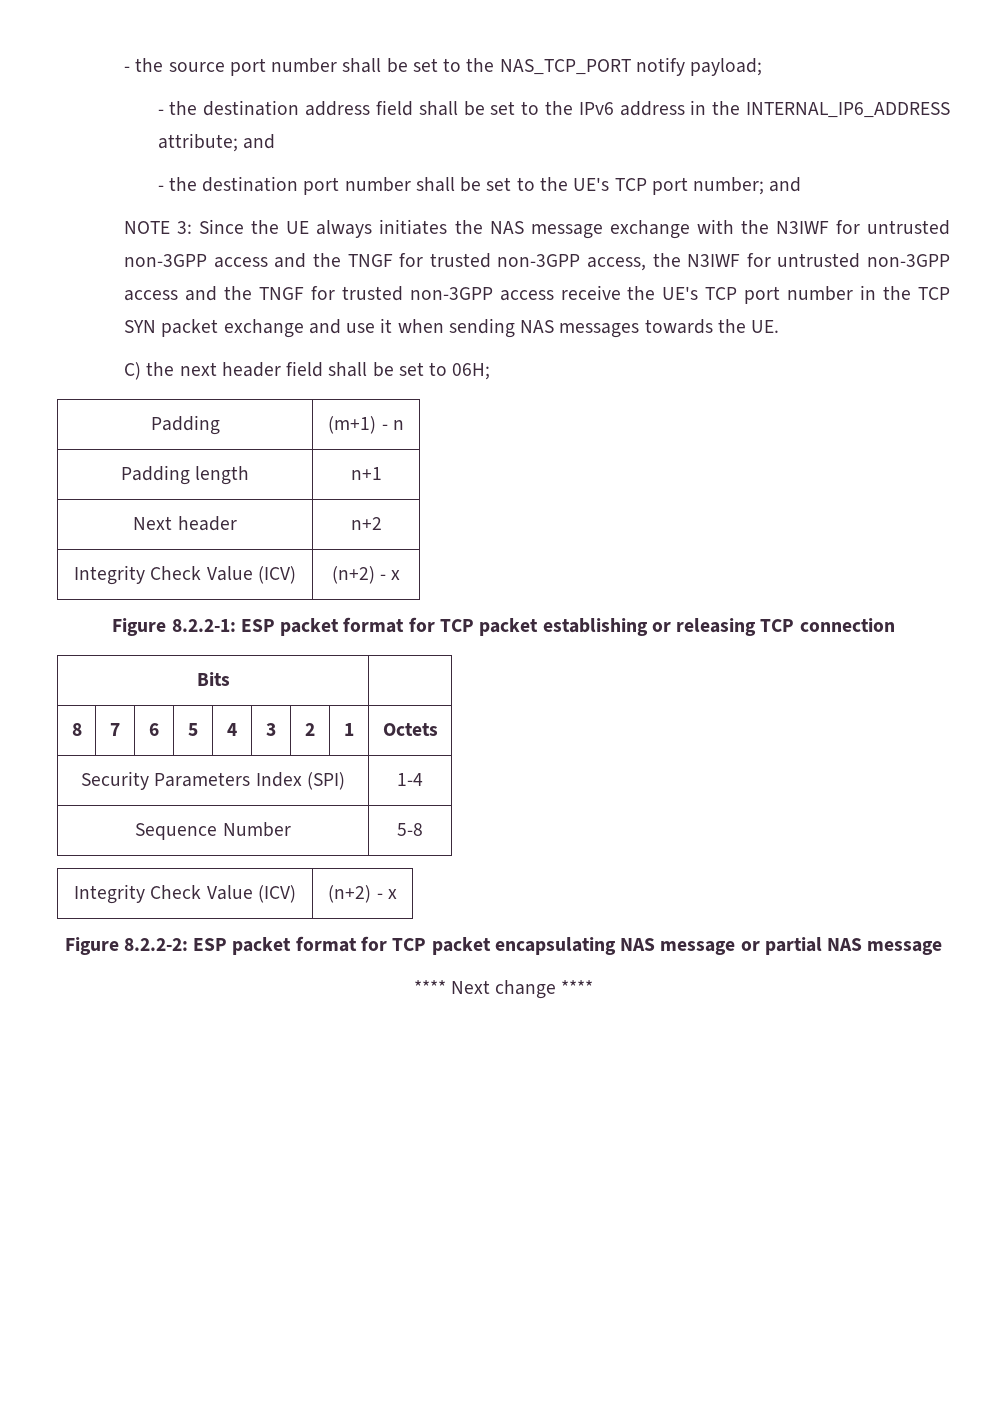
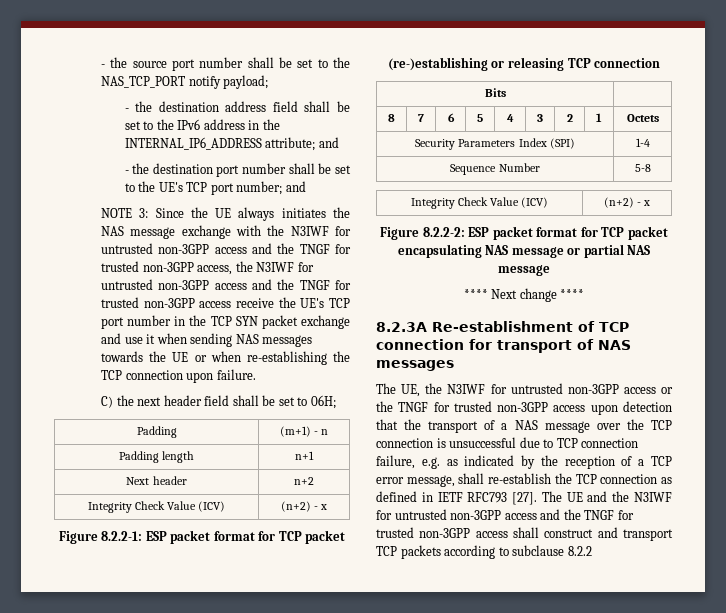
[751,320,780,333] UE. -> [172,351,350,365] [101,369,256,383] UE or when re-establishing the TCP connection upon failure.
[542,618,648,636] establishing -> [387,57,488,71] (re-)establishing
(594, 987) none -> [376,321,629,332] [376,339,631,353] [376,360,454,371] [376,383,673,397] [376,401,672,415] [376,419,672,433] [376,437,639,448] [376,455,672,469] [376,473,672,487] [376,491,672,505] [376,509,634,520] [376,527,673,541] [376,545,592,559] // 8.2.3A Re-establishment of TCP connection for transport of NAS messages // The UE, the N3IWF for untrusted non-3GPP access or the TNGF for trusted non-3GPP access upon detection that the transport of a NAS message over the TCP connection is unsuccessful due to TCP connection failure, e.g. as indicated by the reception of a TCP error message, shall re-establish the TCP connection as defined in IETF RFC793 [27]. The UE and the N3IWF for untrusted non-3GPP access and the TNGF for trusted non-3GPP access shall construct and transport TCP packets according to subclause 8.2.2

